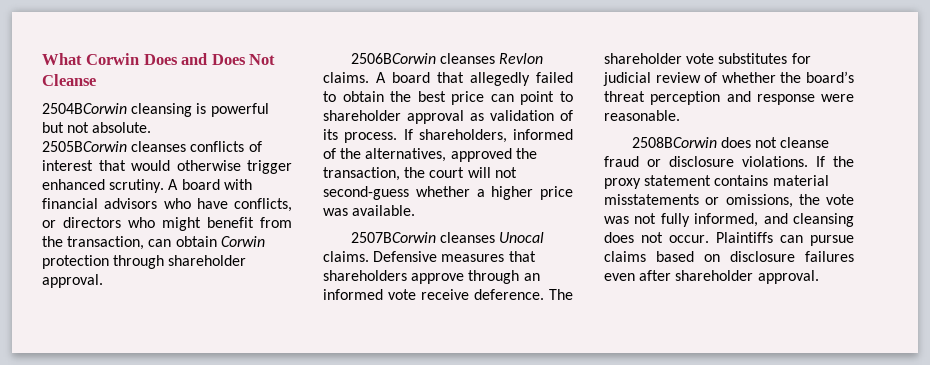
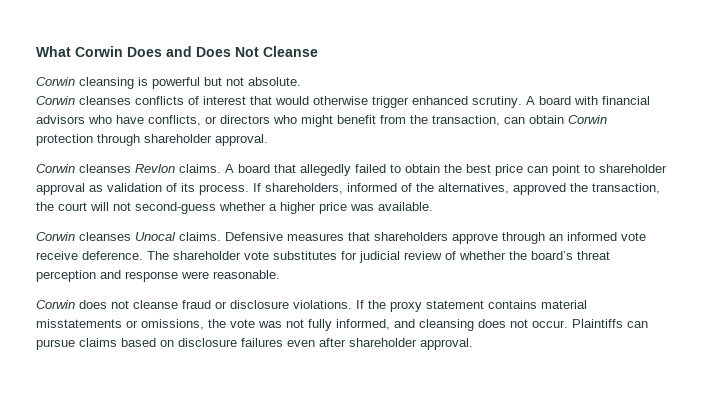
[42,103,127,114] 2504BCorwin -> [36,77,75,86] Corwin
[42,141,127,152] 2505BCorwin -> [36,96,75,105] Corwin
[350,53,436,64] 2506BCorwin -> [36,164,75,173] Corwin
[350,232,436,243] 2507BCorwin -> [36,232,75,241] Corwin
[631,137,717,148] 2508BCorwin -> [36,300,75,309] Corwin

